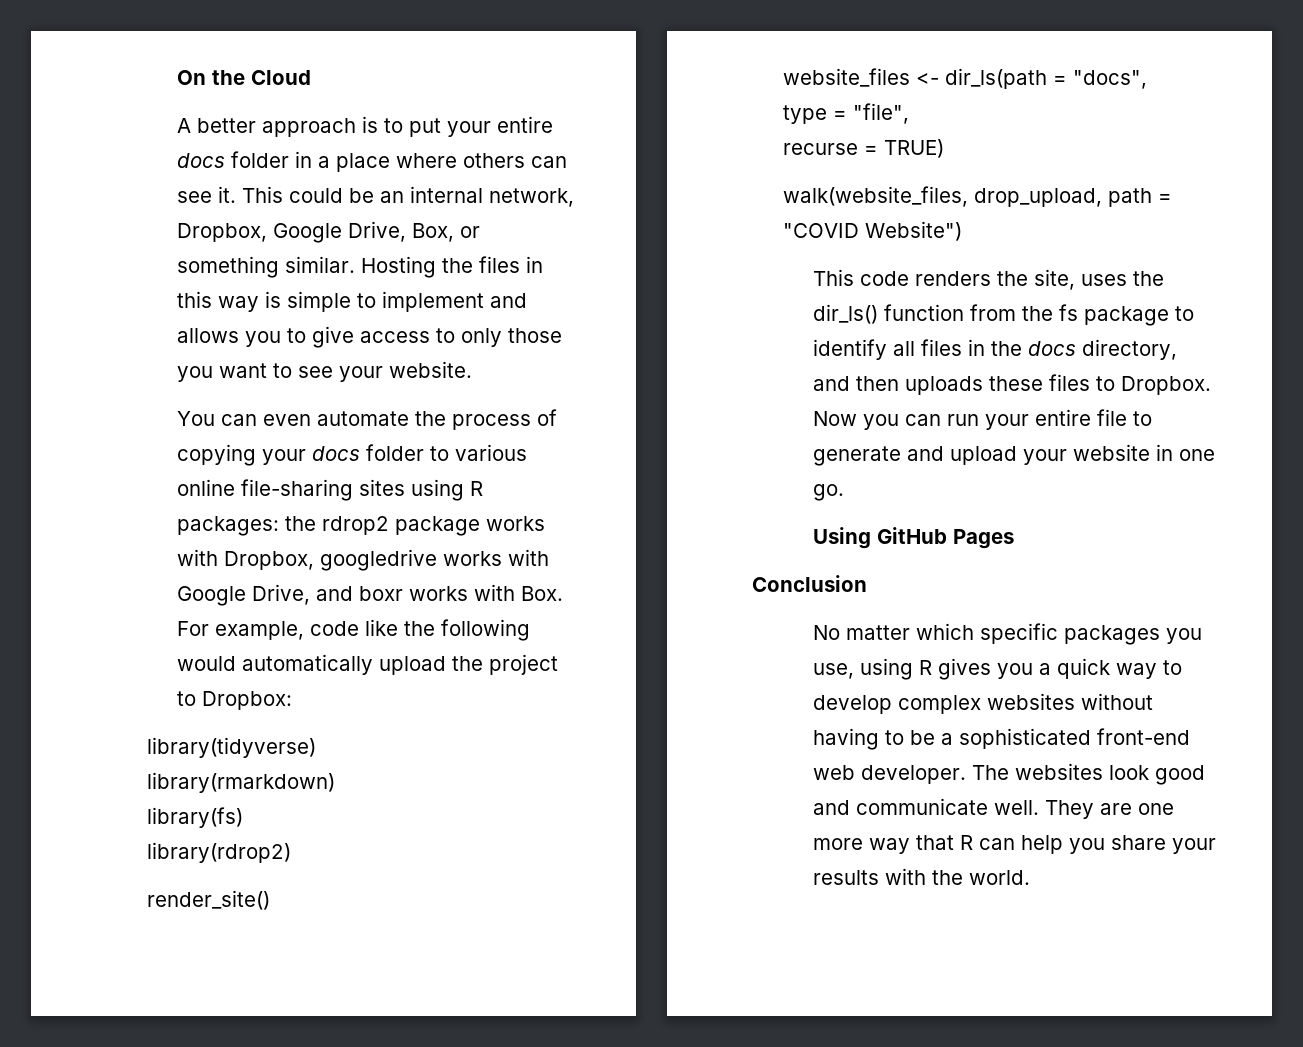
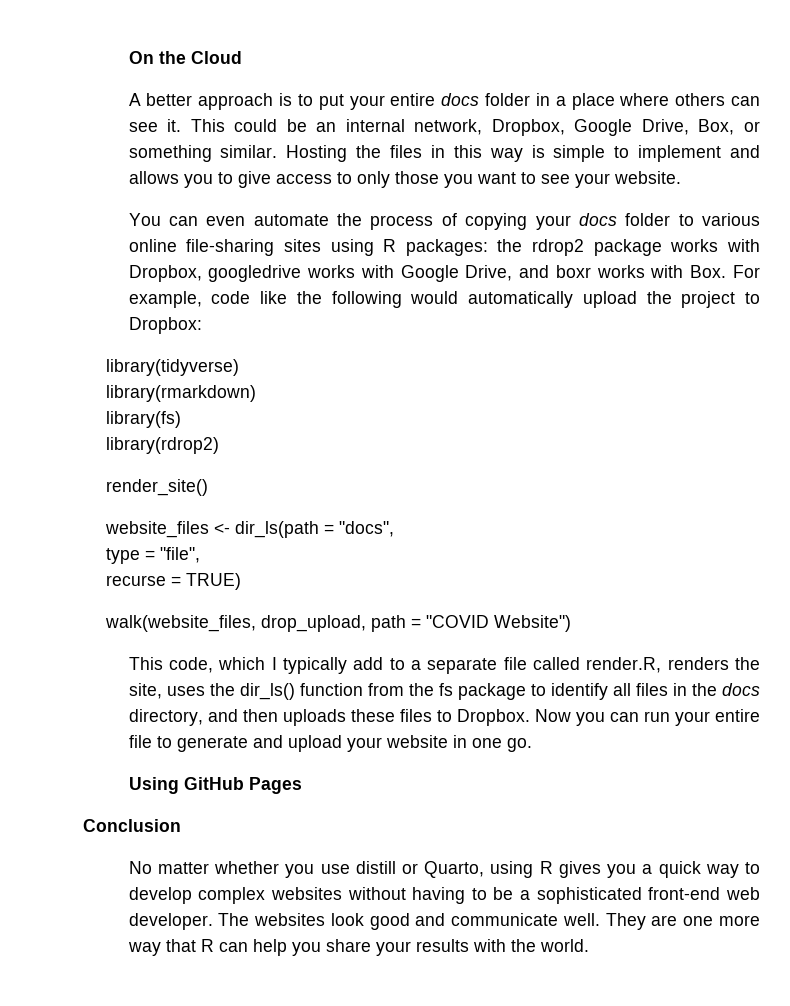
[859,271,909,286] code -> [168,657,662,674] code, which I typically add to a separate file called render.R,
[915,623,1202,645] [812,663,854,679] which specific packages you use, -> [214,861,485,878] whether you use distill or Quarto,

